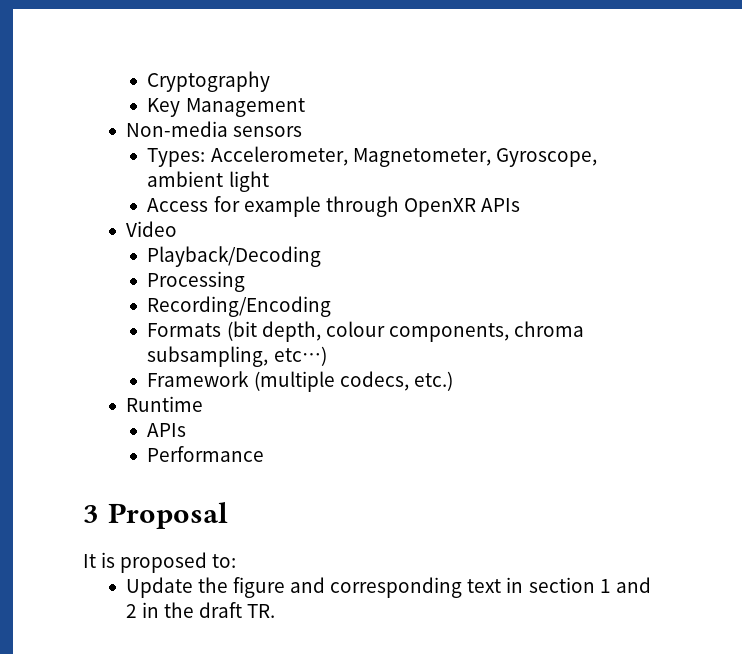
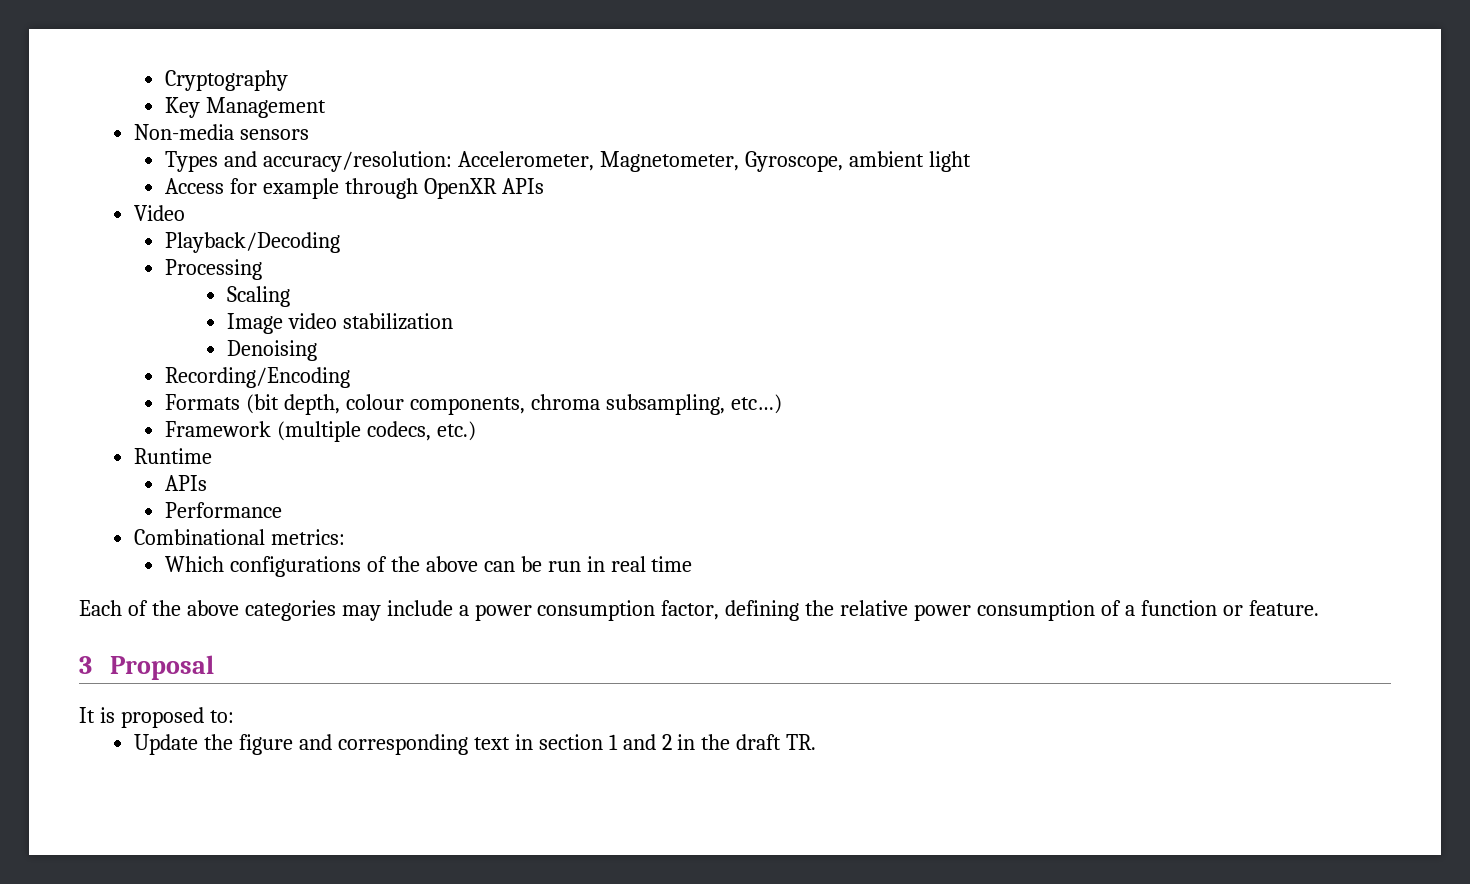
[147,148,206,167] Types: -> [165,151,452,172] Types and accuracy/resolution:
(246, 281) none -> [226,286,290,307] [226,313,453,334] [226,340,317,361] // Scaling // Image video stabilization // Denoising
(265, 454) none -> [134,529,346,545] [165,556,693,577] [79,600,1319,621] // Combinational metrics: // Which configurations of the above can be run in real time // Each of the above categories may include a power consumption factor, defining the relative power consumption of a function or feature.

